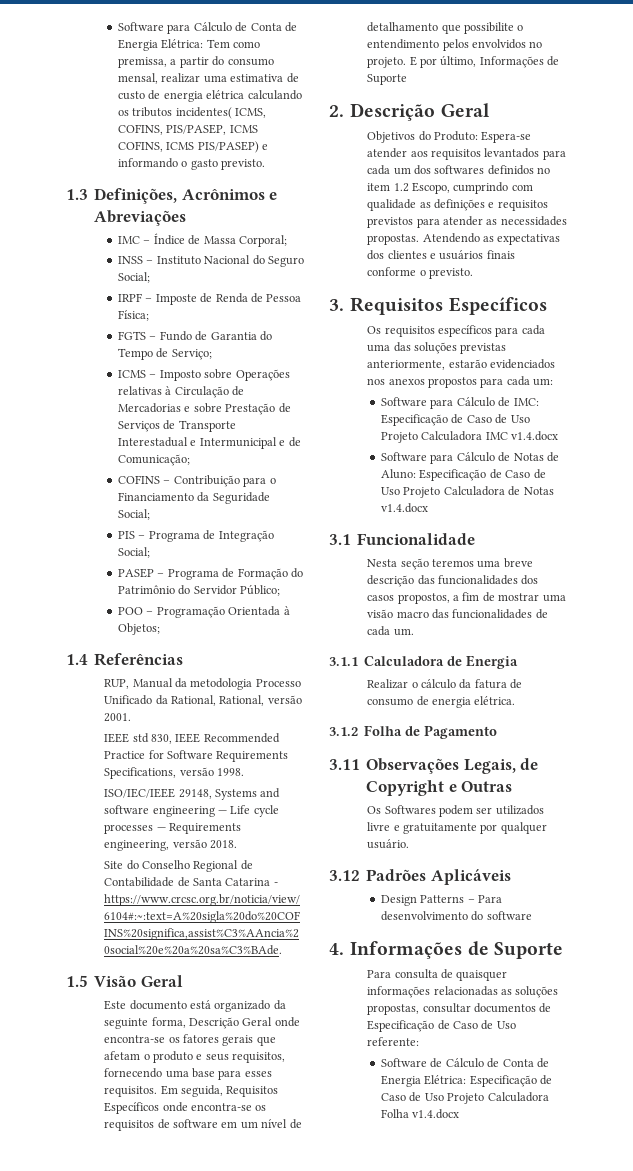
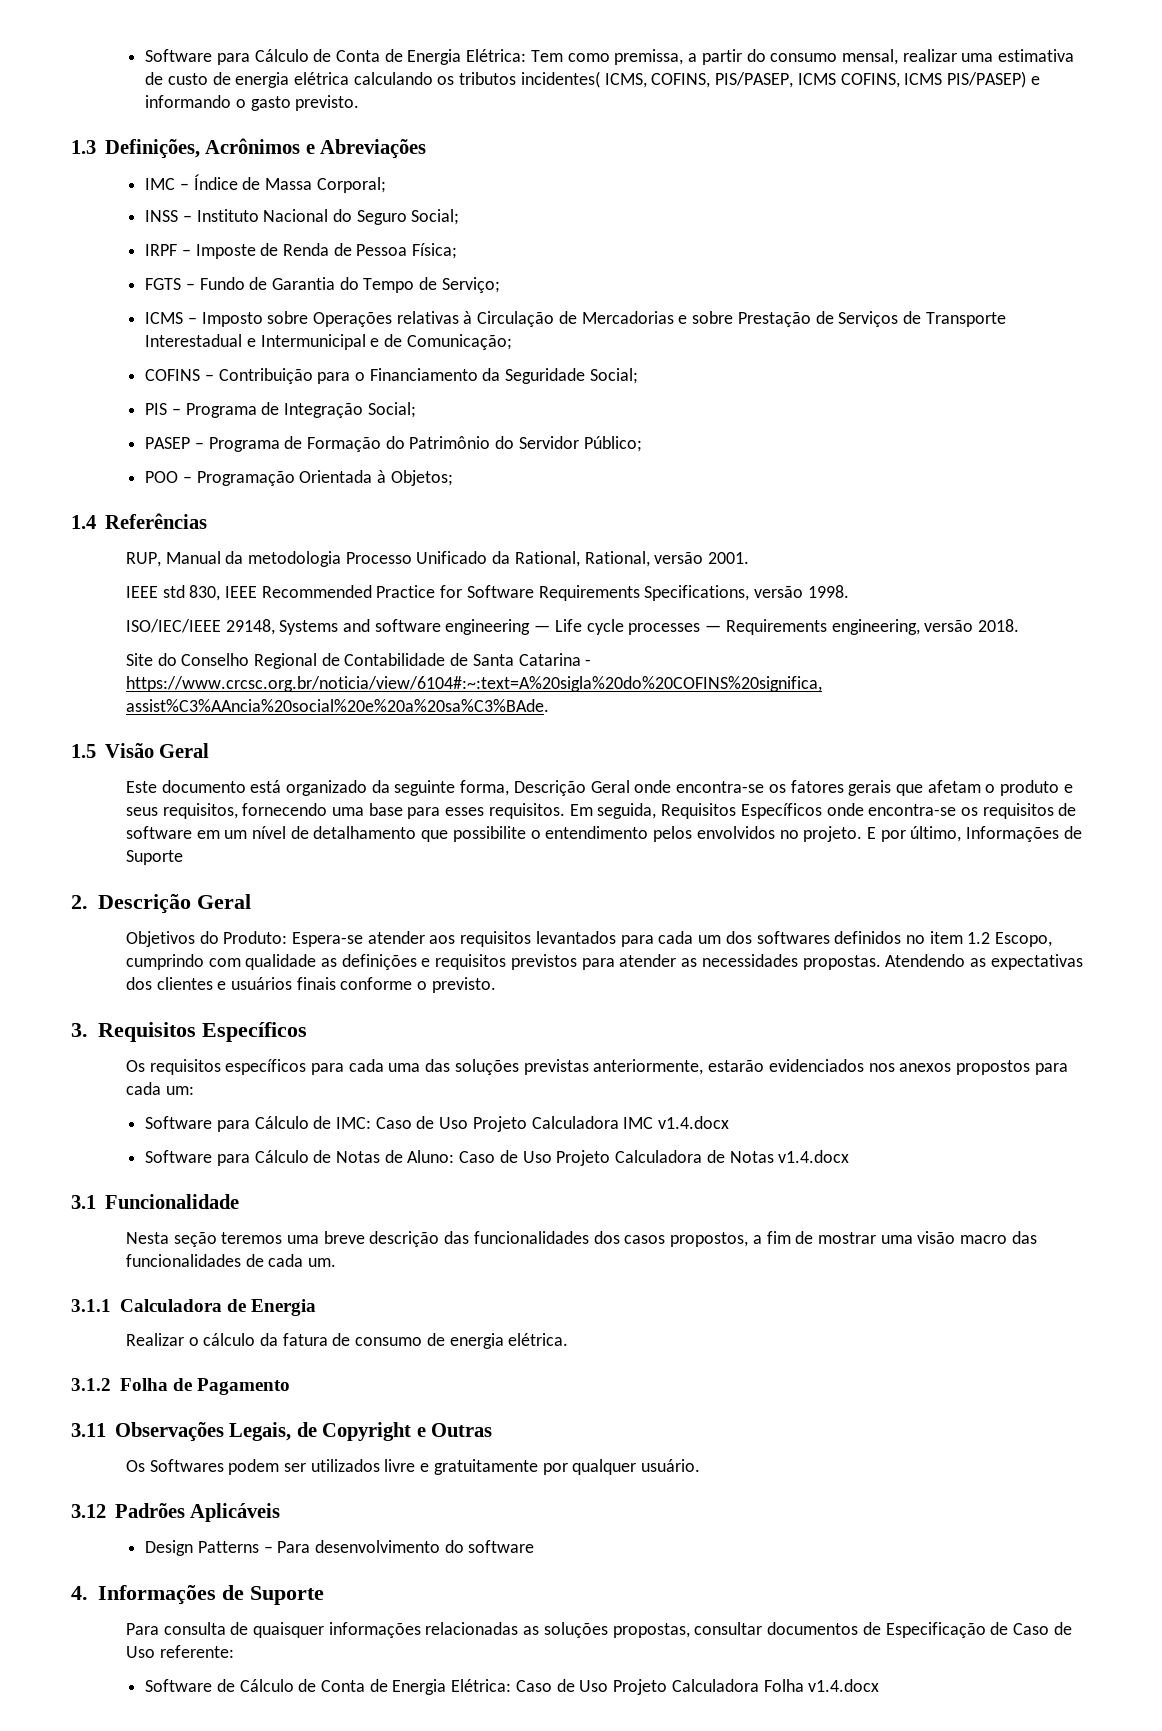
[381,414,464,426] Especificação de -> (371, 1123) none
[419,469,502,481] Especificação de -> (455, 1156) none
[469,1075,553,1087] Especificação de -> (512, 1685) none

